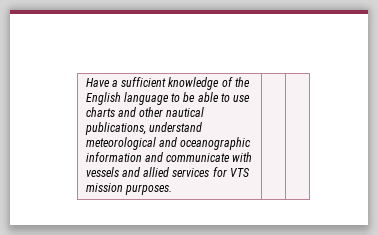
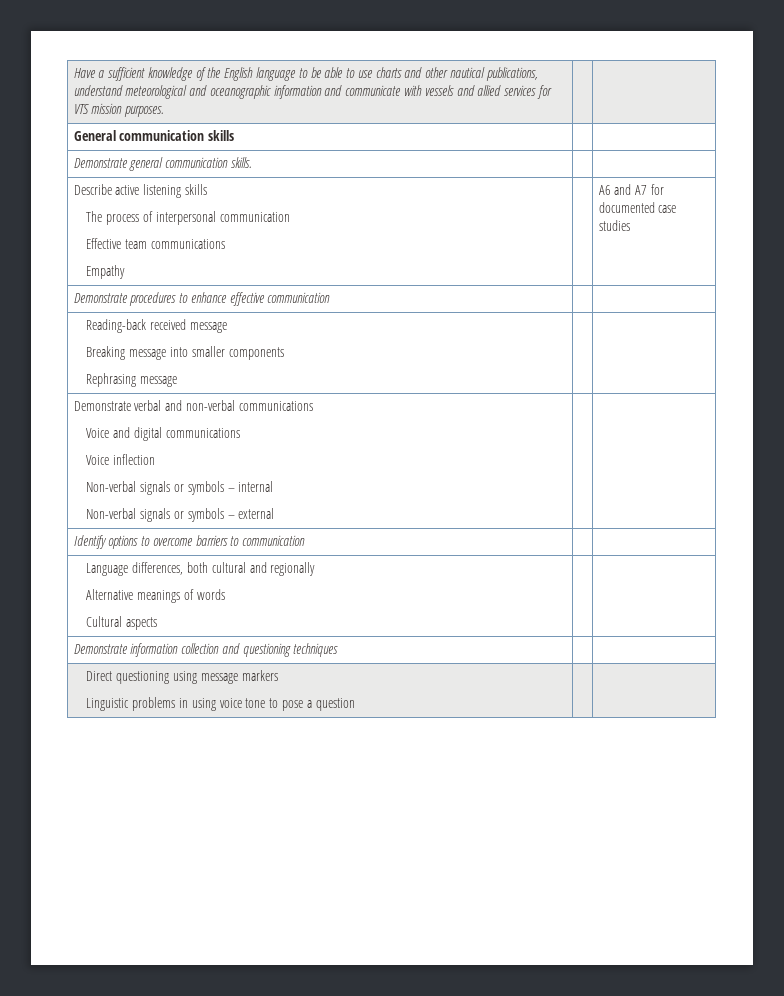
(172, 189) none -> [73,130,235,141] [73,157,252,171] [73,184,207,198] [86,211,290,225] [86,238,226,249] [86,265,126,279] [598,184,664,195] [598,202,677,213] [598,220,630,231] [73,292,331,306] [86,319,228,333] [86,346,284,360] [86,373,178,387] [73,400,313,411] [86,427,240,441] [86,454,156,465] [86,481,274,495] [86,508,275,522] [73,535,306,549] [86,562,316,576] [86,589,225,603] [86,616,158,630] [73,643,339,657] [86,670,278,684] [86,697,355,711] // General communication skills | | // Demonstrate general communication skills. | | // Describe active listening skills // The process of interpersonal communication // Effective team communications // Empathy | | A6 and A7 for documented case studies // Demonstrate procedures to enhance effective communication | | // Reading-back received message // Breaking message into smaller components // Rephrasing message | | // Demonstrate verbal and non-verbal communications // Voice and digital communications // Voice inflection // Non-verbal signals or symbols – internal // Non-verbal signals or symbols – external | | // Identify options to overcome barriers to communication | | // Language differences, both cultural and regionally // Alternative meanings of words // Cultural aspects | | // Demonstrate information collection and questioning techniques | | // Direct questioning using message markers // Linguistic problems in using voice tone to pose a question | |

